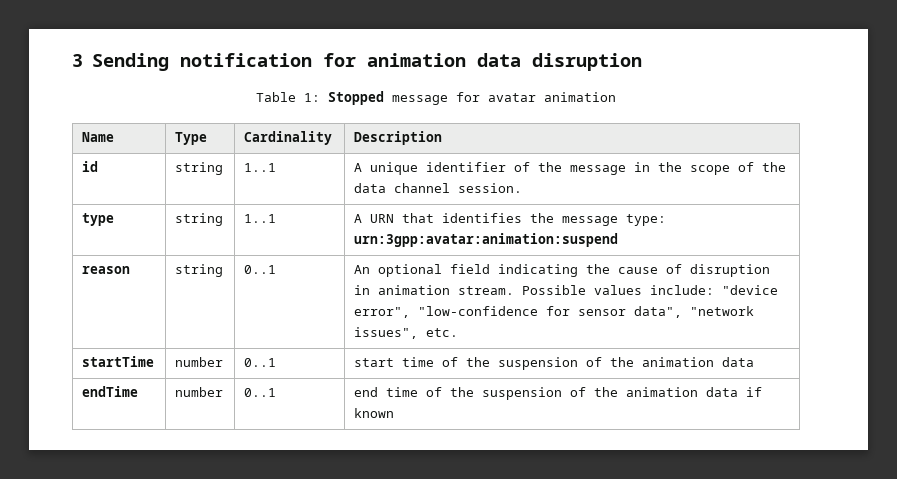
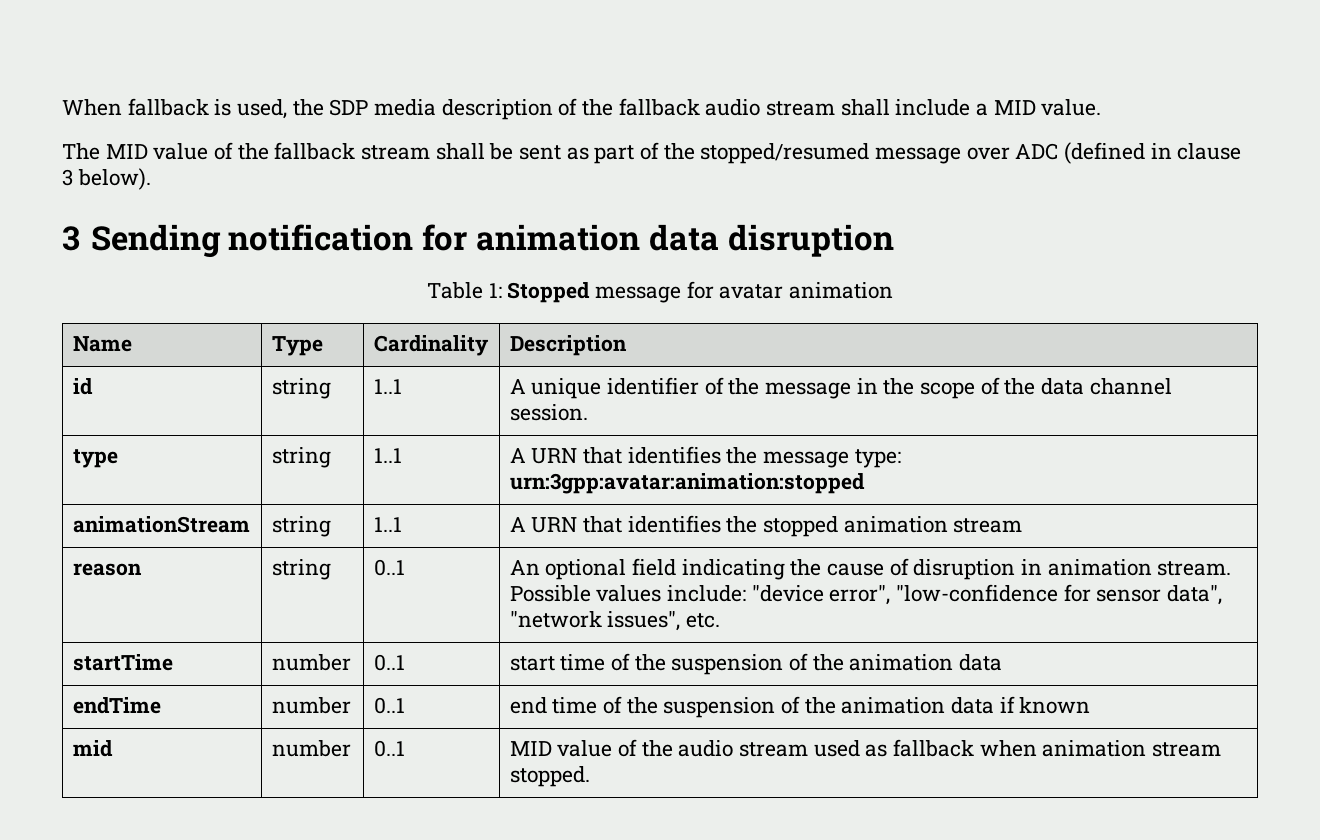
(72, 60) none -> [62,98,1102,120] [62,142,1242,164] [62,168,151,190] When fallback is used, the SDP media description of the fallback audio stream shall include a MID value. // The MID value of the fallback stream shall be sent as part of the stopped/resumed message over ADC (defined in clause 3 below). //
[354,233,619,247] urn:3gpp:avatar:animation:suspend -> [509,473,865,494] [72,516,250,533] [271,516,331,537] [373,517,402,532] [509,515,1023,537] urn:3gpp:avatar:animation:stopped // animationStream | string | 1..1 | A URN that identifies the stopped animation stream
(395, 413) none -> [72,740,113,757] [271,740,351,757] [373,740,405,757] [509,739,1222,757] [509,766,590,787] // mid | number | 0..1 | MID value of the audio stream used as fallback when animation stream stopped.

